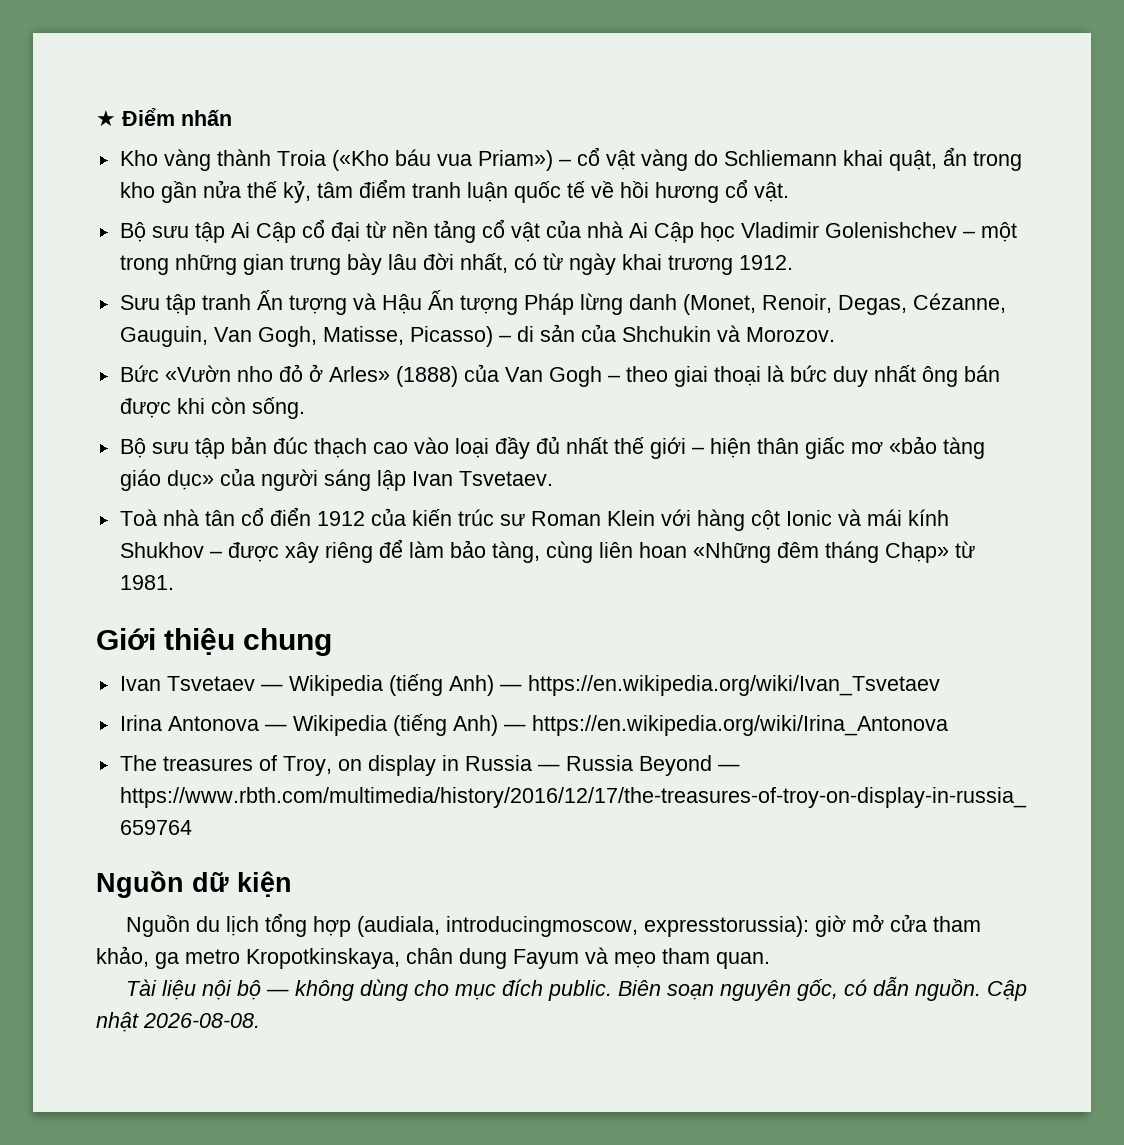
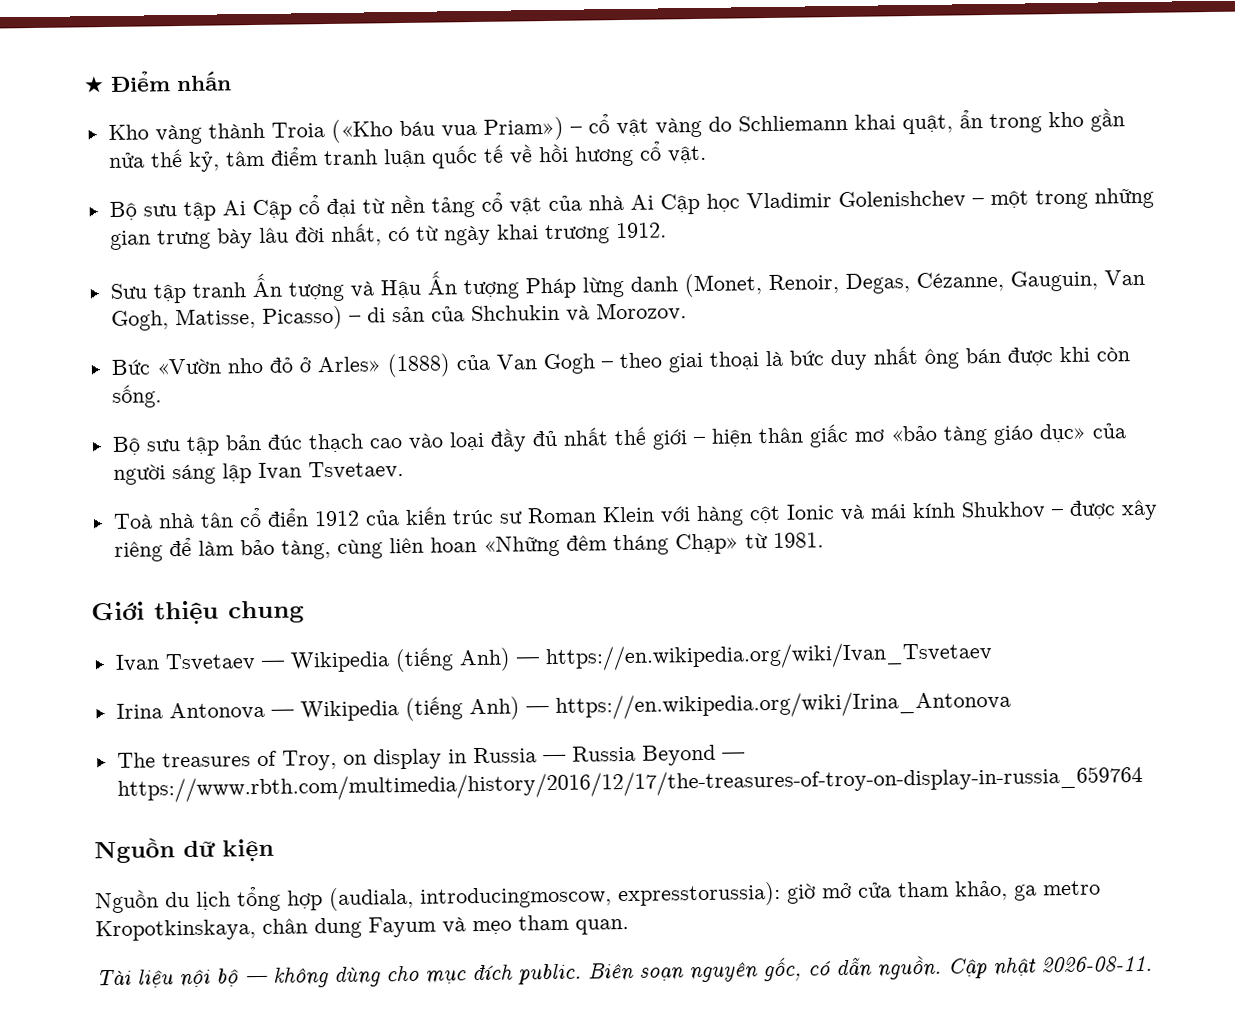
[143,1013,260,1028] 2026-08-08. -> [1041,955,1153,973] 2026-08-11.

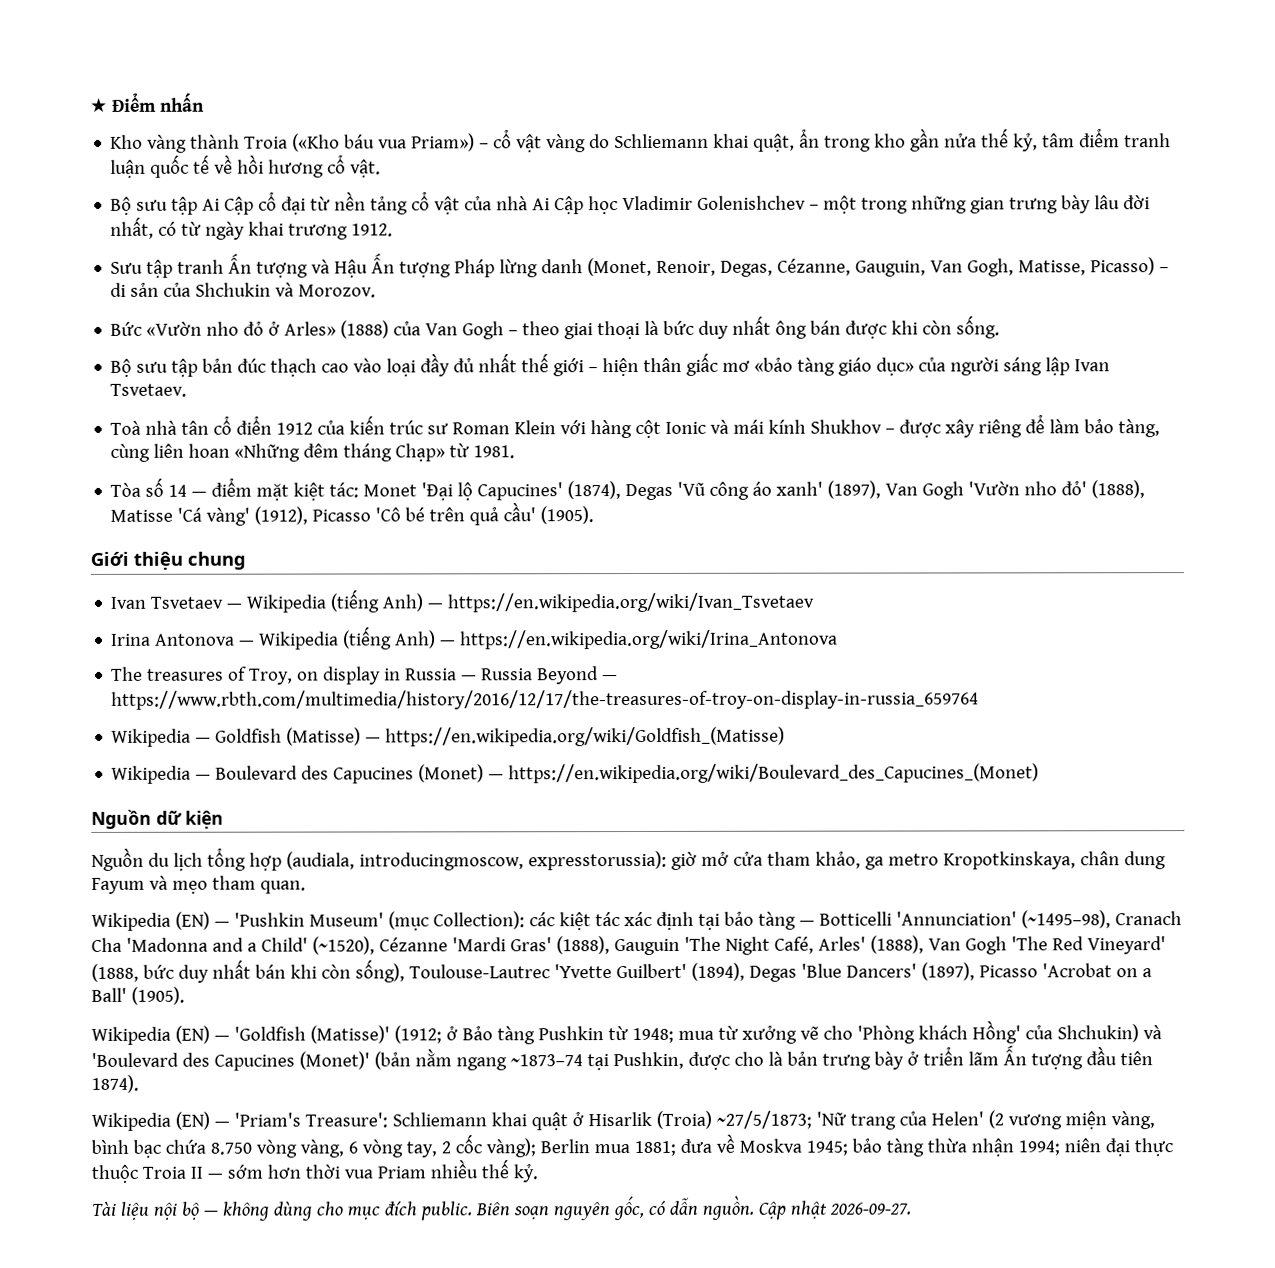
(824, 540) none -> [110,477,1146,501] [110,502,595,526] // Tòa số 14 — điểm mặt kiệt tác: Monet 'Đại lộ Capucines' (1874), Degas 'Vũ công áo xanh' (1897), Van Gogh 'Vườn nho đỏ' (1888), Matisse 'Cá vàng' (1912), Picasso 'Cô bé trên quả cầu' (1905).
(1143, 783) none -> [111,726,786,747] [111,763,1040,784] // Wikipedia — Goldfish (Matisse) — https://en.wikipedia.org/wiki/Goldfish_(Matisse) // Wikipedia — Boulevard des Capucines (Monet) — https://en.wikipedia.org/wiki/Boulevard_des_Capucines_(Monet)
(629, 926) none -> [91,910,1182,931] [91,935,1166,956] [91,959,1152,983] [91,986,185,1005] [91,1020,1162,1045] [91,1045,1153,1071] [91,1074,139,1093] [91,1110,1155,1131] [91,1133,1173,1158] [91,1159,538,1183] // Wikipedia (EN) — 'Pushkin Museum' (mục Collection): các kiệt tác xác định tại bảo tàng — Botticelli 'Annunciation' (~1495–98), Cranach Cha 'Madonna and a Child' (~1520), Cézanne 'Mardi Gras' (1888), Gauguin 'The Night Café, Arles' (1888), Van Gogh 'The Red Vineyard' (1888, bức duy nhất bán khi còn sống), Toulouse-Lautrec 'Yvette Guilbert' (1894), Degas 'Blue Dancers' (1897), Picasso 'Acrobat on a Ball' (1905). // Wikipedia (EN) — 'Goldfish (Matisse)' (1912; ở Bảo tàng Pushkin từ 1948; mua từ xưởng vẽ cho 'Phòng khách Hồng' của Shchukin) và 'Boulevard des Capucines (Monet)' (bản nằm ngang ~1873–74 tại Pushkin, được cho là bản trưng bày ở triển lãm Ấn tượng đầu tiên 1874). // Wikipedia (EN) — 'Priam's Treasure': Schliemann khai quật ở Hisarlik (Troia) ~27/5/1873; 'Nữ trang của Helen' (2 vương miện vàng, bình bạc chứa 8.750 vòng vàng, 6 vòng tay, 2 cốc vàng); Berlin mua 1881; đưa về Moskva 1945; bảo tàng thừa nhận 1994; niên đại thực thuộc Troia II — sớm hơn thời vua Priam nhiều thế kỷ.
[1041,955,1153,973] 2026-08-11. -> [828,1202,912,1215] 2026-09-27.

